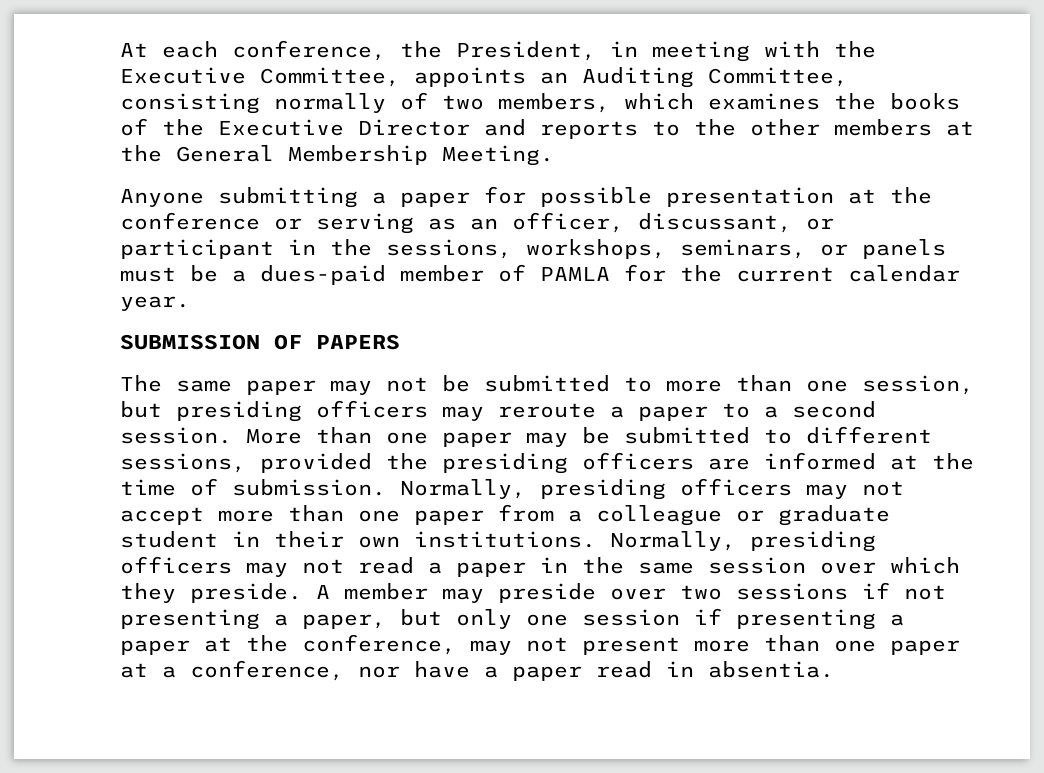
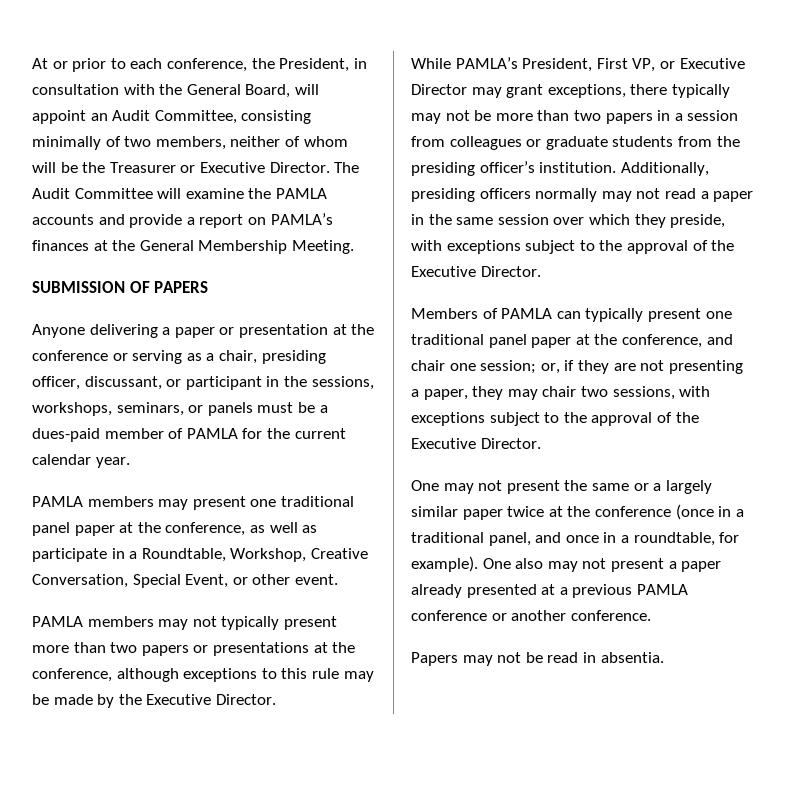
(148, 50) none -> [52,58,126,72] or prior to
[652,41,750,62] meeting -> [32,84,119,95] consultation
[120,67,694,88] Executive Committee, appoints an Auditing -> [186,84,319,98] [32,110,151,124] General Board, will appoint an Audit
[274,93,386,113] normally -> [32,136,101,150] minimally
[624,93,960,110] [120,118,932,139] which examines the books of the Executive Director and reports to the other members -> [230,136,348,147] [32,162,360,173] [32,188,327,199] [32,213,333,228] [32,240,89,251] neither of whom will be the Treasurer or Executive Director. The Audit Committee will examine the PAMLA accounts and provide a report on PAMLA’s finances
(554, 155) none -> [32,281,209,293] // SUBMISSION OF PAPERS
[218,186,652,208] submitting a paper for possible -> [89,324,235,338] delivering a paper or
[470,218,498,230] an -> [206,350,326,364] a chair, presiding
[120,334,400,350] [120,375,974,395] [120,400,876,422] [120,426,932,447] [120,452,974,474] [120,478,904,500] [120,504,890,526] [120,531,876,552] [120,556,232,574] SUBMISSION OF PAPERS // The same paper may not be submitted to more than one session, but presiding officers may reroute a paper to a second session. More than one paper may be submitted to different sessions, provided the presiding officers are informed at the time of submission. Normally, presiding officers may not accept more than one paper from a colleague or graduate student in their own institutions. Normally, presiding officers -> [32,496,354,510] [32,522,318,536] [32,548,368,562] [32,574,338,588] [32,616,337,630] [32,642,356,656] [32,668,374,682] [32,694,276,708] [411,57,745,72] [411,84,730,98] [411,110,739,124] [411,136,740,150] [411,161,709,176] [411,188,598,202] PAMLA members may present one traditional panel paper at the conference, as well as participate in a Roundtable, Workshop, Creative Conversation, Special Event, or other event. // PAMLA members may not typically present more than two papers or presentations at the conference, although exceptions to this rule may be made by the Executive Director. // While PAMLA’s President, First VP, or Executive Director may grant exceptions, there typically may not be more than two papers in a session from colleagues or graduate students from the presiding officer’s institution. Additionally, presiding officers normally
[190,582,946,603] [120,608,904,630] [120,634,960,655] [120,660,582,681] preside. A member may preside over two sessions if not presenting a paper, but only one session if presenting a paper at the conference, may not present more than one paper at a conference, nor have a paper -> [670,214,726,228] [411,240,735,254] [411,266,541,277] [411,308,732,322] [411,334,733,348] [411,360,743,374] [411,386,711,400] [411,412,699,426] [411,438,541,449] [411,480,712,494] [411,504,744,520] [411,532,740,546] [411,556,722,572] [411,584,688,598] [411,610,651,621] [411,652,543,666] preside, with exceptions subject to the approval of the Executive Director. // Members of PAMLA can typically present one traditional panel paper at the conference, and chair one session; or, if they are not presenting a paper, they may chair two sessions, with exceptions subject to the approval of the Executive Director. // One may not present the same or a largely similar paper twice at the conference (once in a traditional panel, and once in a roundtable, for example). One also may not present a paper already presented at a previous PAMLA conference or another conference. // Papers may not be

